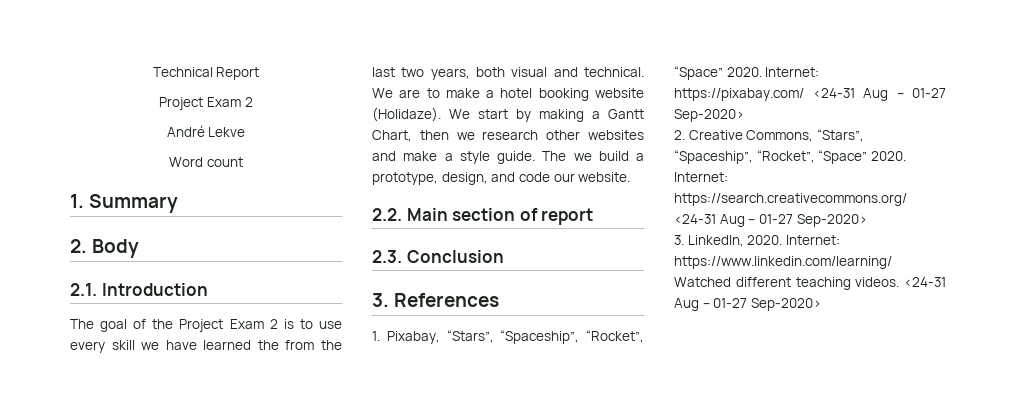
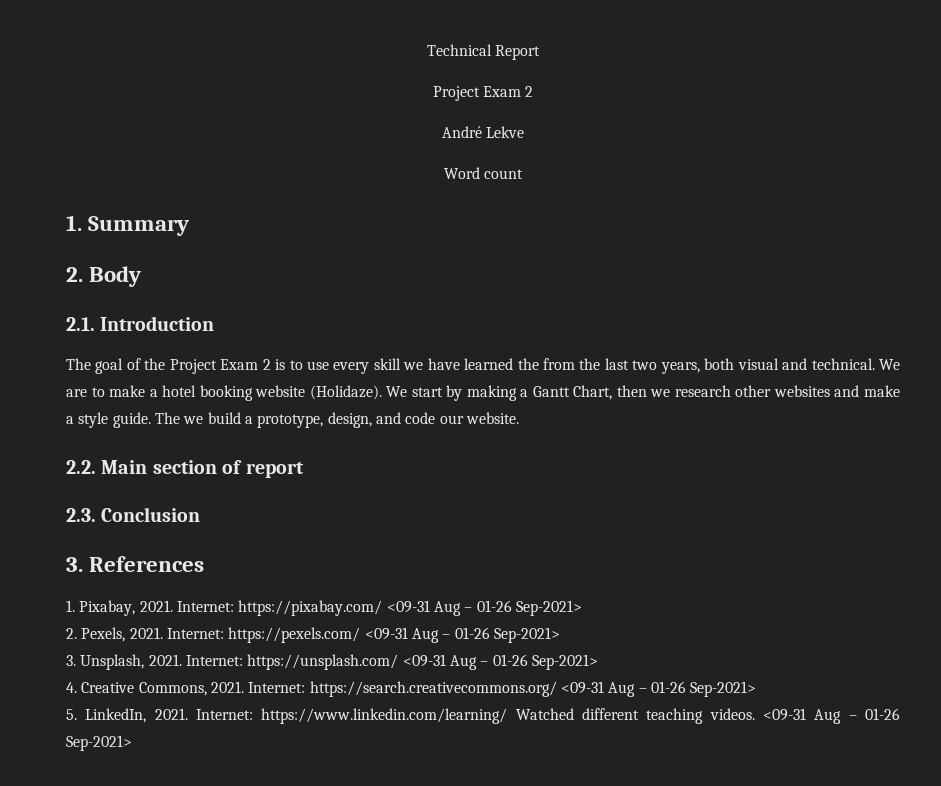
[446,330,644,344] [674,66,762,80] “Stars”, “Spaceship”, “Rocket”, “Space” 2020. -> [139,600,173,612] 2021.
[812,88,946,101] [674,109,744,122] [674,129,864,142] [674,150,906,164] <24-31 Aug – 01-27 Sep-2020> // 2. Creative Commons, “Stars”, “Spaceship”, “Rocket”, “Space” 2020. -> [386,600,582,616] [66,627,560,643] [66,654,598,670] [66,681,244,696] <09-31 Aug – 01-26 Sep-2021> // 2. Pexels, 2021. Internet: https://pexels.com/ <09-31 Aug – 01-26 Sep-2021> // 3. Unsplash, 2021. Internet: https://unsplash.com/ <09-31 Aug – 01-26 Sep-2021> // 4. Creative Commons, 2021.
[674,214,867,227] [674,235,783,247] <24-31 Aug – 01-27 Sep-2020> // 3. LinkedIn, 2020. -> [560,681,757,697] [66,708,188,723] <09-31 Aug – 01-26 Sep-2021> // 5. LinkedIn, 2021.
[904,277,946,287] [674,298,821,311] <24-31 Aug – 01-27 Sep-2020> -> [763,708,901,724] [66,735,132,751] <09-31 Aug – 01-26 Sep-2021>

